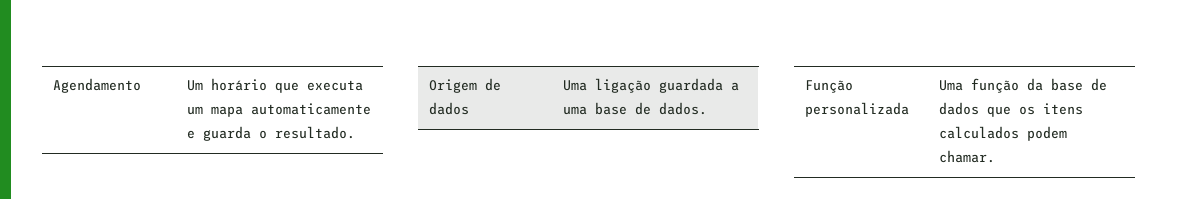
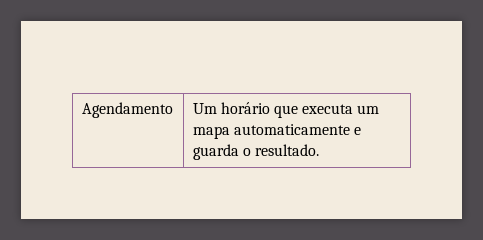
[428,78,501,93] [428,102,469,115] [562,78,739,93] [562,102,707,115] [804,80,853,93] [804,102,909,117] [938,78,1107,93] [938,102,1083,117] [938,126,1067,141] [938,150,995,163] // Origem de dados | Uma ligação guardada a uma base de dados. // Função personalizada | Uma função da base de dados que os itens calculados podem chamar. -> (320, 150) none

